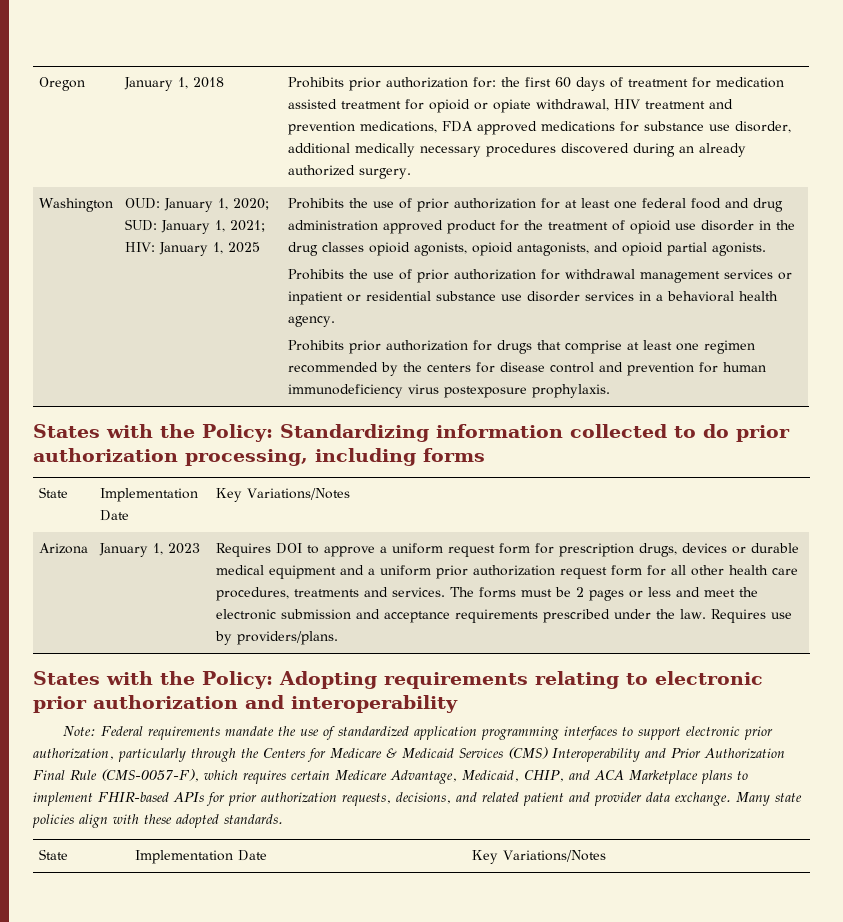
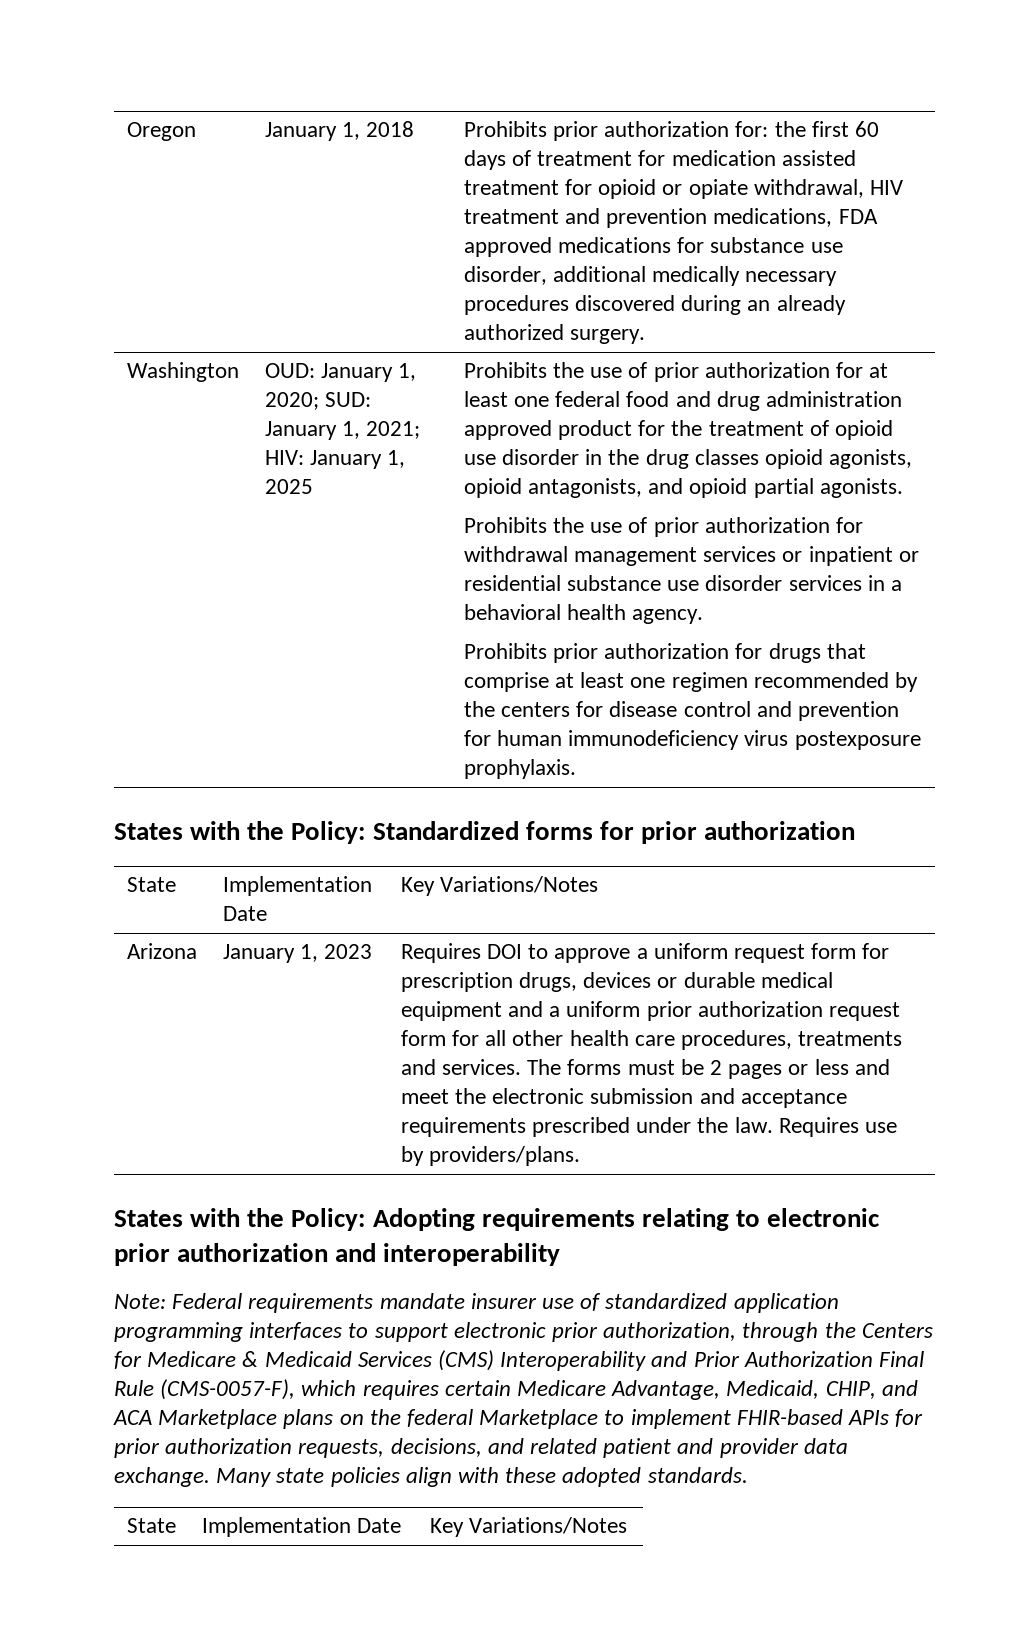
[280,424,790,442] [33,448,485,466] Standardizing information collected to do prior authorization processing, including forms -> [372,821,856,844] Standardized forms for prior authorization
[277,726,296,736] the -> [470,1293,537,1309] insurer
[118,748,186,762] particularly -> (737, 1331) none
(732, 777) none -> [339,1409,599,1429] on the federal Marketplace

